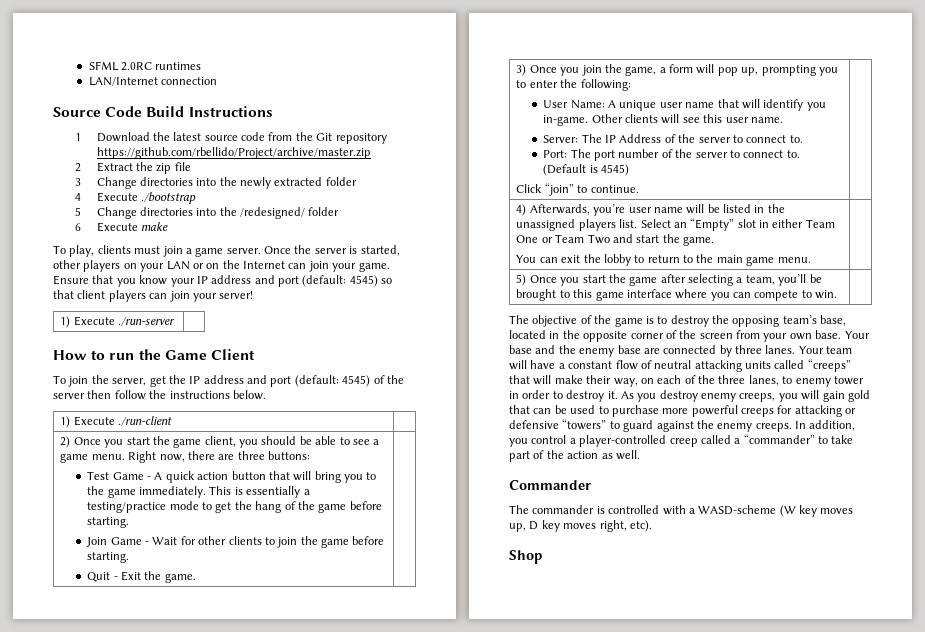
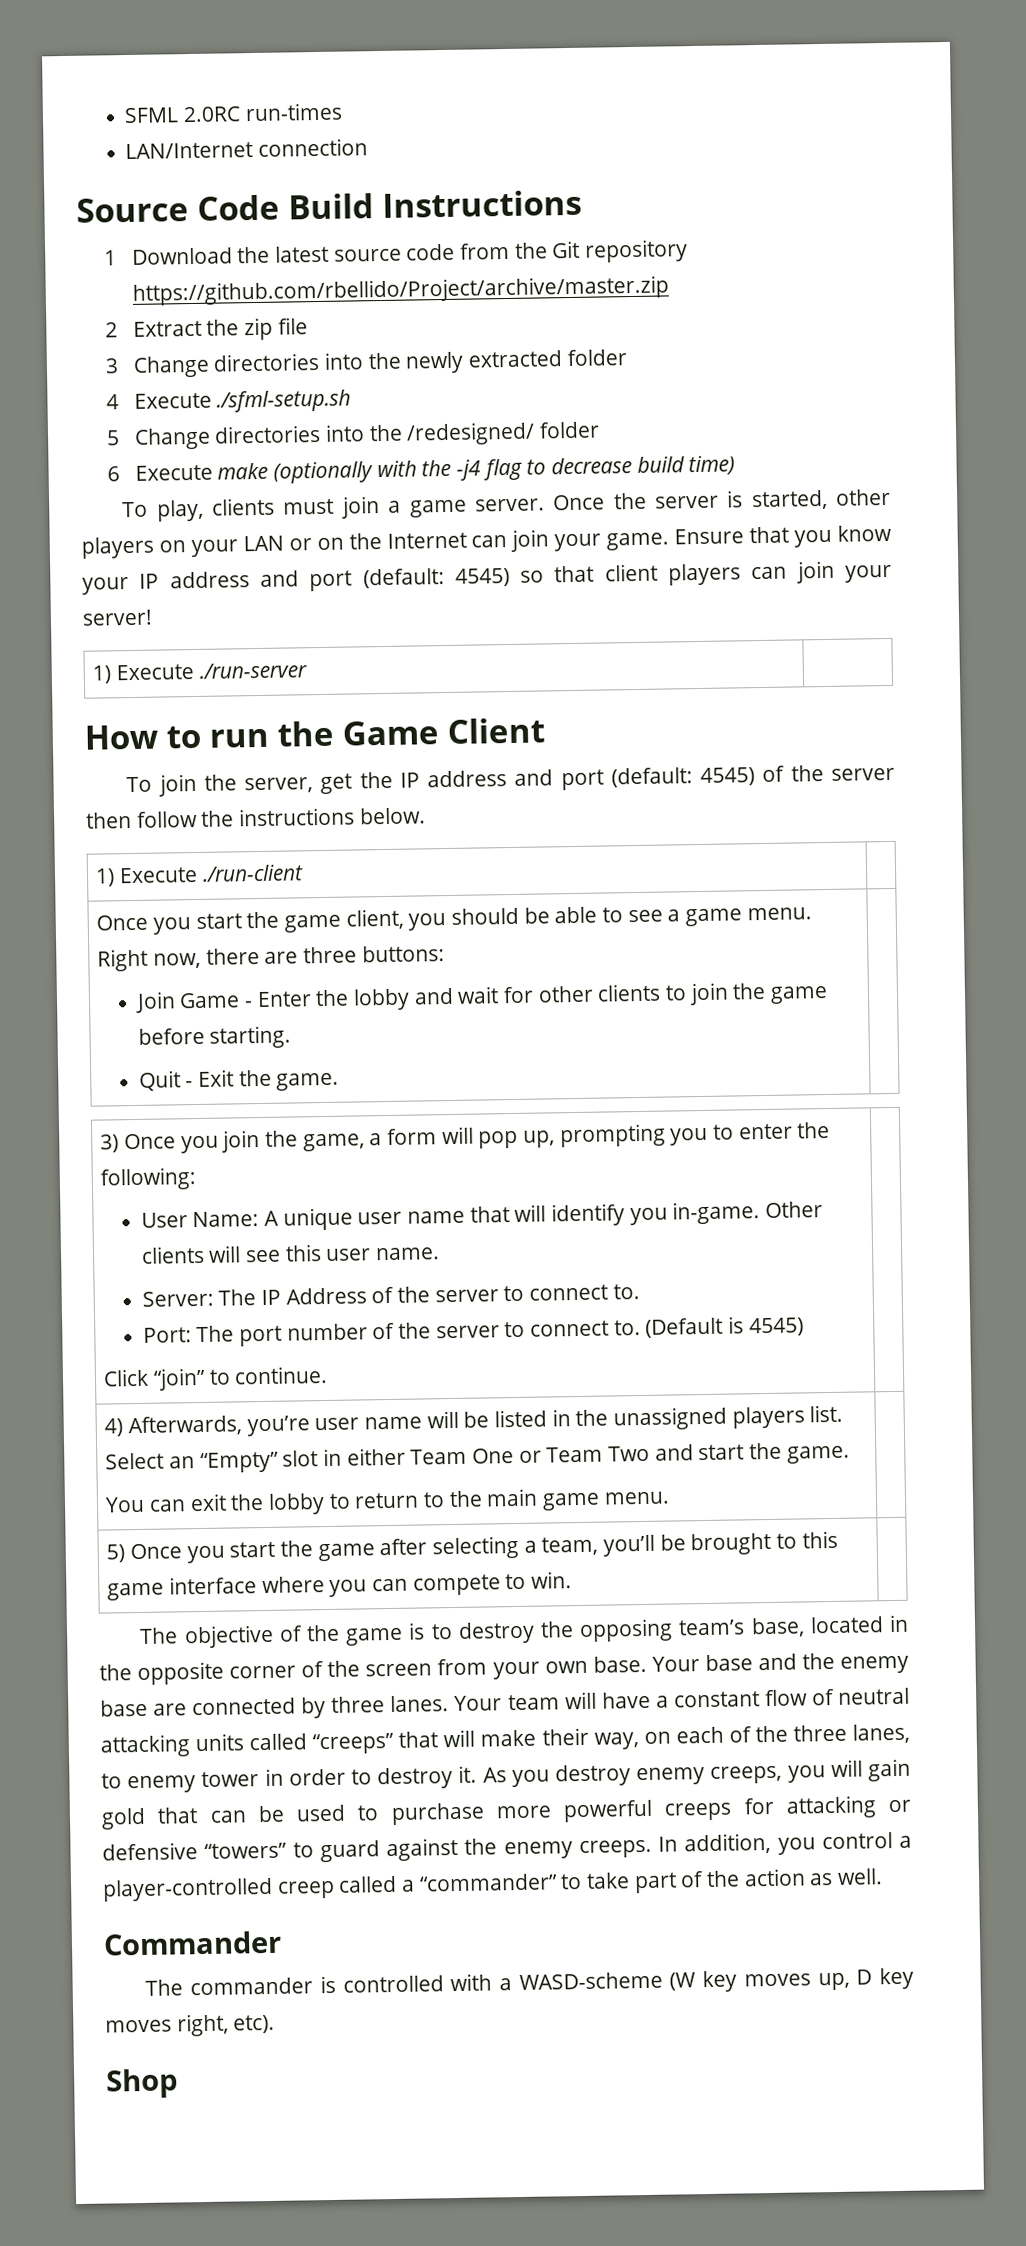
[155,62,202,70] runtimes -> [244,102,343,122] run-times
[140,192,196,204] ./bootstrap -> [216,389,352,413] ./sfml-setup.sh
(168, 226) none -> [273,455,736,484] (optionally with the -j4 flag to decrease build time)
[60,436,71,448] 2) -> (304, 873) none
[87,471,377,483] [87,486,310,498] [87,501,382,513] [87,517,130,528] [86,537,178,547] Test Game - A quick action button that will bring you to the game immediately. This is essentially a testing/practice mode to get the hang of the game before starting. // Join Game - Wait -> [134,986,500,1013] Join Game - Enter the lobby and wait

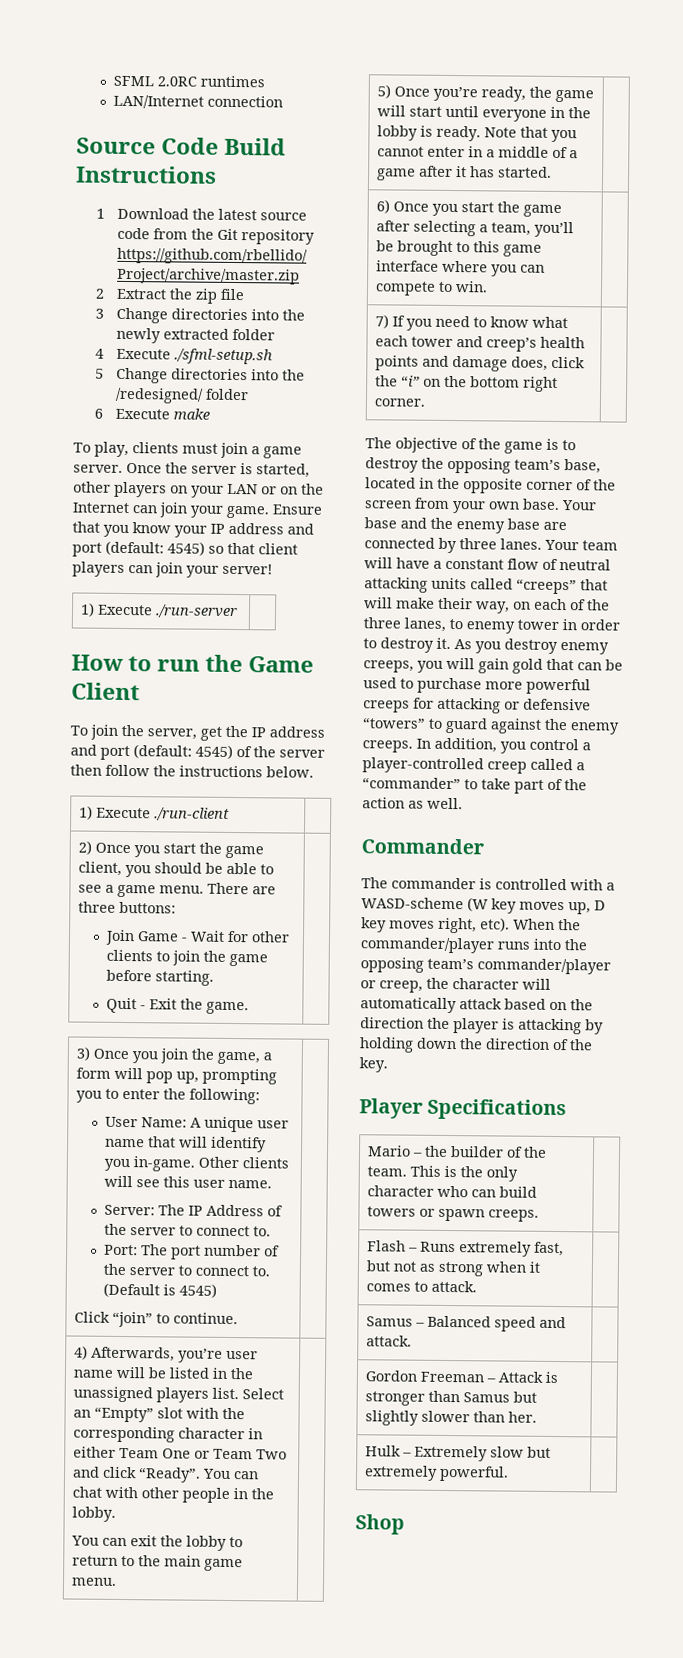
[244,102,343,122] run-times -> [199,75,265,88] runtimes
[273,455,736,484] (optionally with the -j4 flag to decrease build time) -> (210, 414) none
(304, 873) none -> [78,840,93,855] 2)
[97,948,260,972] Right now, there -> [207,882,250,895] There
[256,986,500,1011] Enter the lobby and wait -> [189,930,225,942] Wait
(319, 1458) none -> [186,1407,246,1420] [73,1426,246,1443] with the corresponding character
[698,1442,850,1464] start the game. -> [102,1466,260,1483] [72,1486,275,1504] [72,1506,117,1522] click “Ready”. You can chat with other people in the lobby.
(182, 1551) none -> [433,86,595,103] [377,105,592,122] [377,125,578,143] [377,146,579,159] [377,165,553,181] [376,199,430,214] you’re ready, the game will start until everyone in the lobby is ready. Note that you cannot enter in a middle of a game after it has started. | // 6) Once
(572, 1580) none -> [375,314,569,331] [375,335,586,352] [375,355,586,372] [375,375,559,392] [374,398,426,407] // 7) If you need to know what each tower and creep’s health points and damage does, click the “i” on the bottom right corner. |
(276, 2024) none -> [513,918,581,931] [360,937,587,954] [360,957,611,975] [360,977,551,993] [360,997,593,1014] [360,1017,604,1035] [359,1037,593,1053] [359,1057,388,1073] [359,1098,568,1121] [367,1145,548,1158] [367,1165,519,1182] [367,1185,538,1198] [367,1206,540,1222] [367,1240,565,1257] [366,1260,542,1277] [366,1280,478,1293] [366,1315,567,1332] [366,1335,413,1347] [365,1370,559,1384] [365,1390,538,1406] [365,1410,538,1426] [365,1445,552,1462] [364,1465,510,1482] When the commander/player runs into the opposing team’s commander/player or creep, the character will automatically attack based on the direction the player is attacking by holding down the direction of the key. // Player Specifications // Mario – the builder of the team. This is the only character who can build towers or spawn creeps. | // Flash – Runs extremely fast, but not as strong when it comes to attack. | // Samus – Balanced speed and attack. | // Gordon Freeman – Attack is stronger than Samus but slightly slower than her. | // Hulk – Extremely slow but extremely powerful. |

